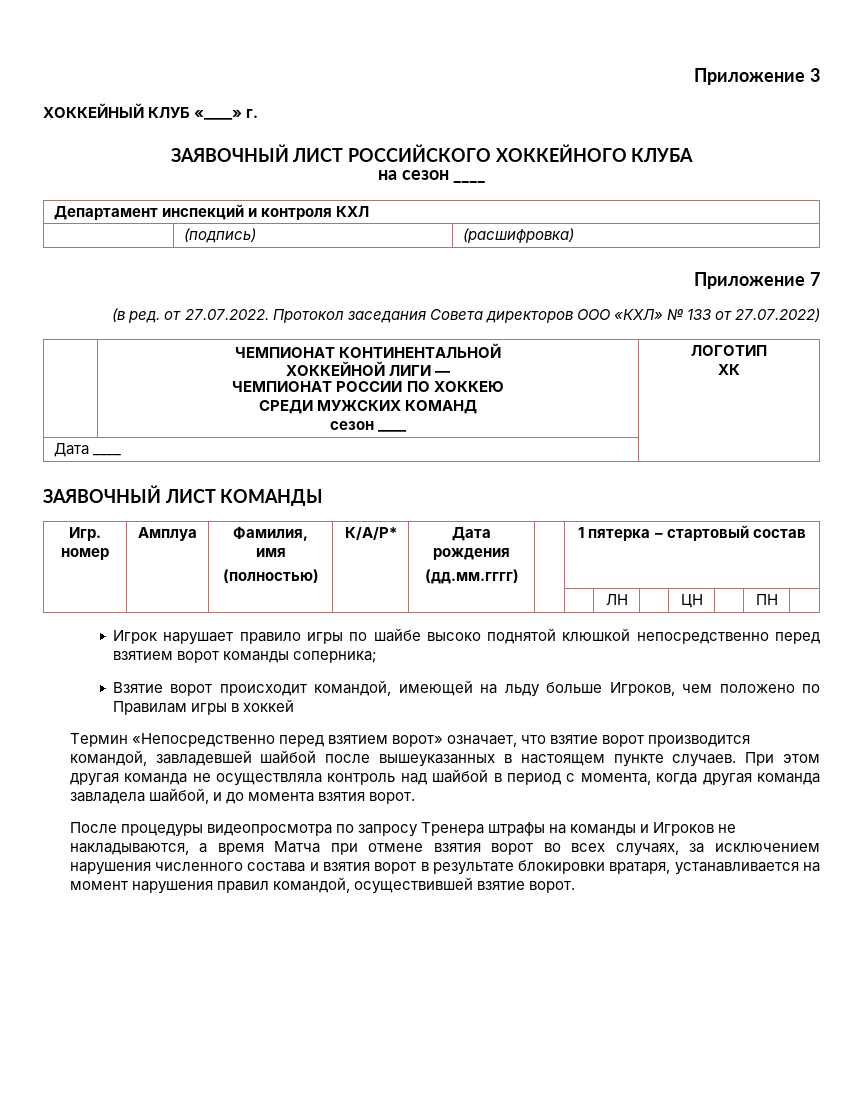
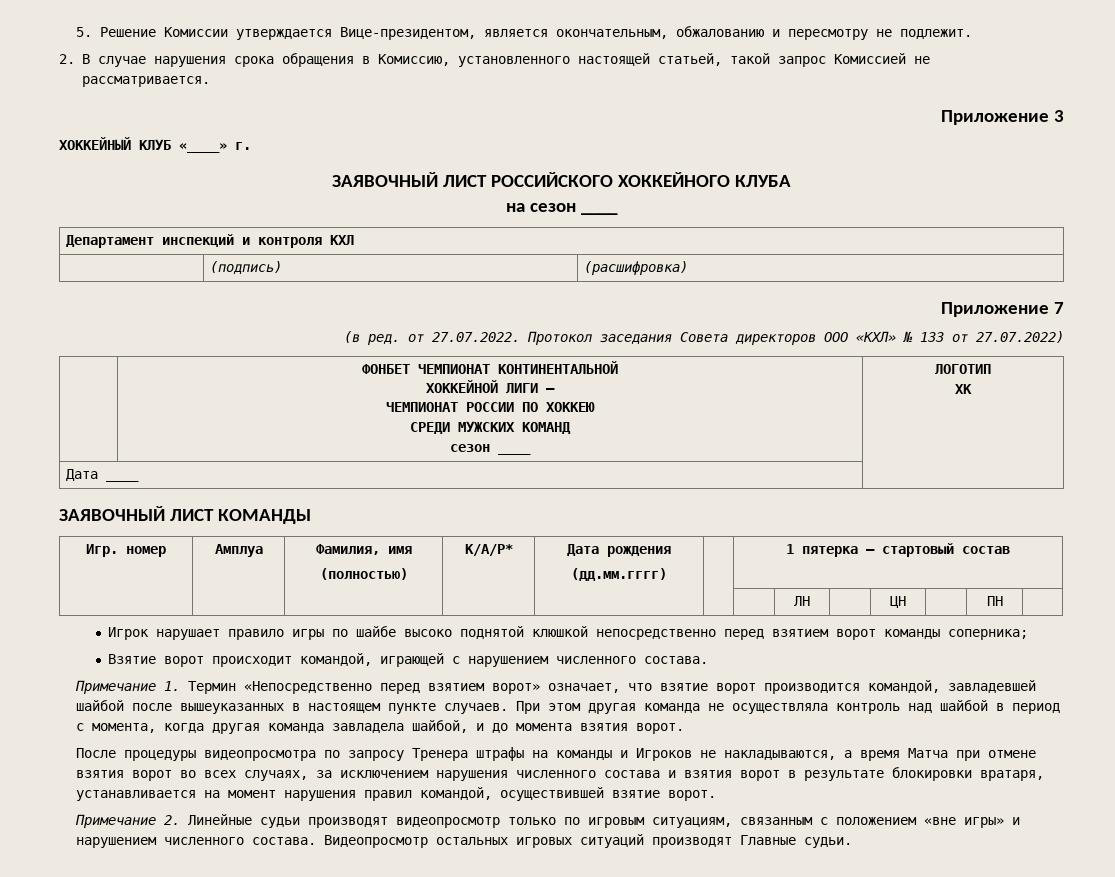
(694, 76) none -> [76,26,973,40] [59,53,930,67] [81,76,210,87] 5. Решение Комиссии утверждается Вице-президентом, является окончательным, обжалованию и пересмотру не подлежит. // 2. В случае нарушения срока обращения в Комиссию, установленного настоящей статьей, такой запрос Комиссией не рассматривается. //
(820, 315) none -> [362,364,410,374] ФОНБЕТ
[398,680,821,697] [113,699,295,715] имеющей на льду больше Игроков, чем положено по Правилам игры в хоккей // -> [380,653,709,667] [75,680,181,694] играющей с нарушением численного состава. // Примечание 1.
(576, 887) none -> [75,814,1021,828] [76,834,853,848] // Примечание 2. Линейные судьи производят видеопросмотр только по игровым ситуациям, связанным с положением «вне игры» и нарушением численного состава. Видеопросмотр остальных игровых ситуаций производят Главные судьи.

